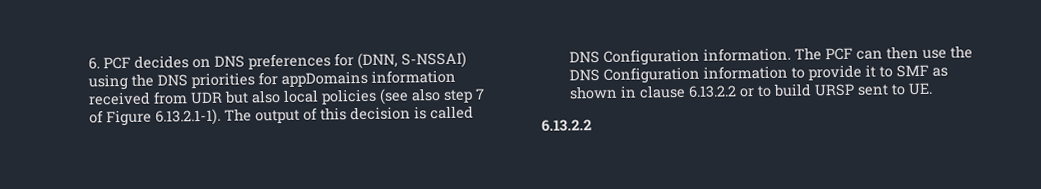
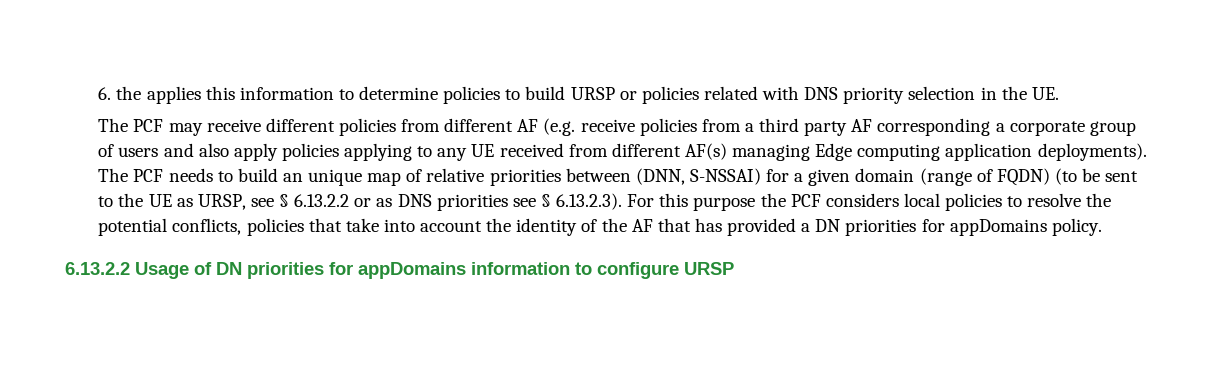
[102,51,467,70] [87,69,456,91] [87,88,485,106] [88,105,474,127] [568,45,973,66] [568,64,948,84] [568,82,933,100] [541,119,592,132] PCF decides on DNS preferences for (DNN, S-NSSAI) using the DNS priorities for appDomains information received from UDR but also local policies (see also step 7 of Figure 6.13.2.1-1). The output of this decision is called DNS Configuration information. The PCF can then use the DNS Configuration information to provide it to SMF as shown in clause 6.13.2.2 or to build URSP sent to UE. // 6.13.2.2 -> [116,86,1059,104] [98,118,1136,136] [98,143,1147,161] [98,168,1139,186] [98,193,1112,211] [98,218,1102,236] [65,262,734,279] the applies this information to determine policies to build URSP or policies related with DNS priority selection in the UE. // The PCF may receive different policies from different AF (e.g. receive policies from a third party AF corresponding a corporate group of users and also apply policies applying to any UE received from different AF(s) managing Edge computing application deployments). The PCF needs to build an unique map of relative priorities between (DNN, S-NSSAI) for a given domain (range of FQDN) (to be sent to the UE as URSP, see § 6.13.2.2 or as DNS priorities see § 6.13.2.3). For this purpose the PCF considers local policies to resolve the potential conflicts, policies that take into account the identity of the AF that has provided a DN priorities for appDomains policy. // 6.13.2.2 Usage of DN priorities for appDomains information to configure URSP

